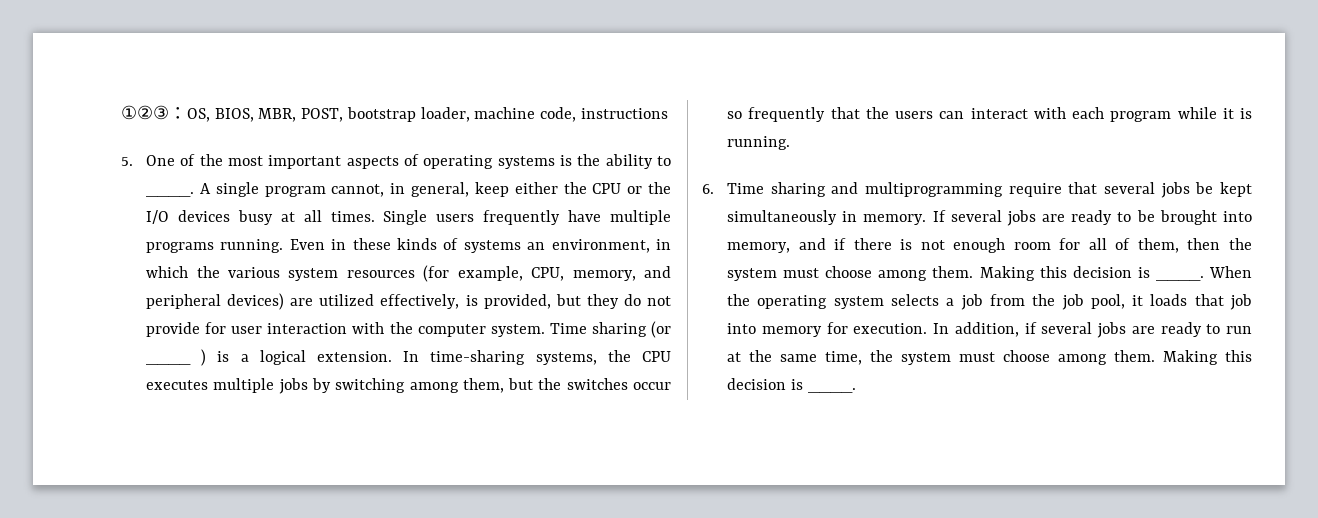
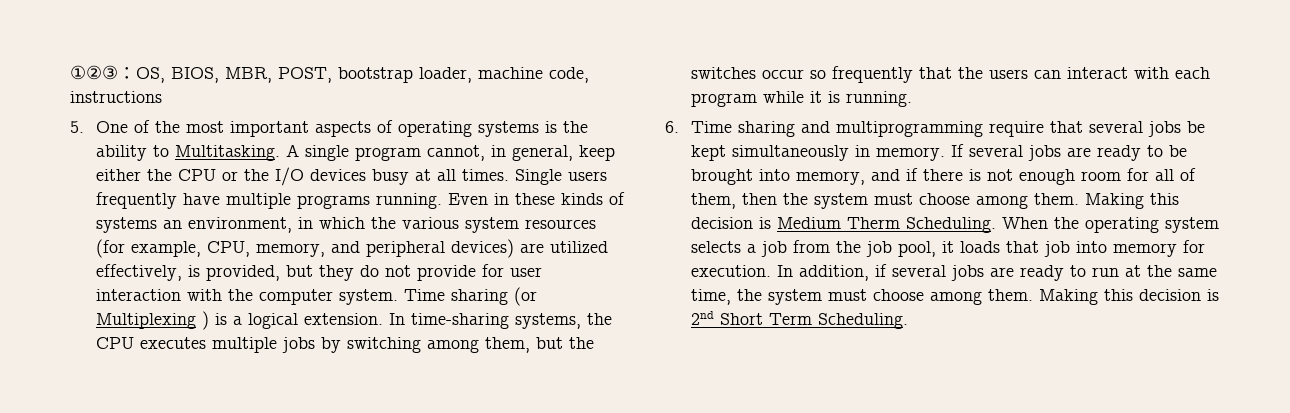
[146,192,195,197] ____. -> [174,145,280,161] Multitasking.
[146,362,192,365] ____ -> [95,313,196,329] Multiplexing
[1155,276,1204,281] ____. -> [776,217,996,233] Medium Therm Scheduling.
[807,388,856,393] ____. -> [690,311,908,329] 2nd Short Term Scheduling.

